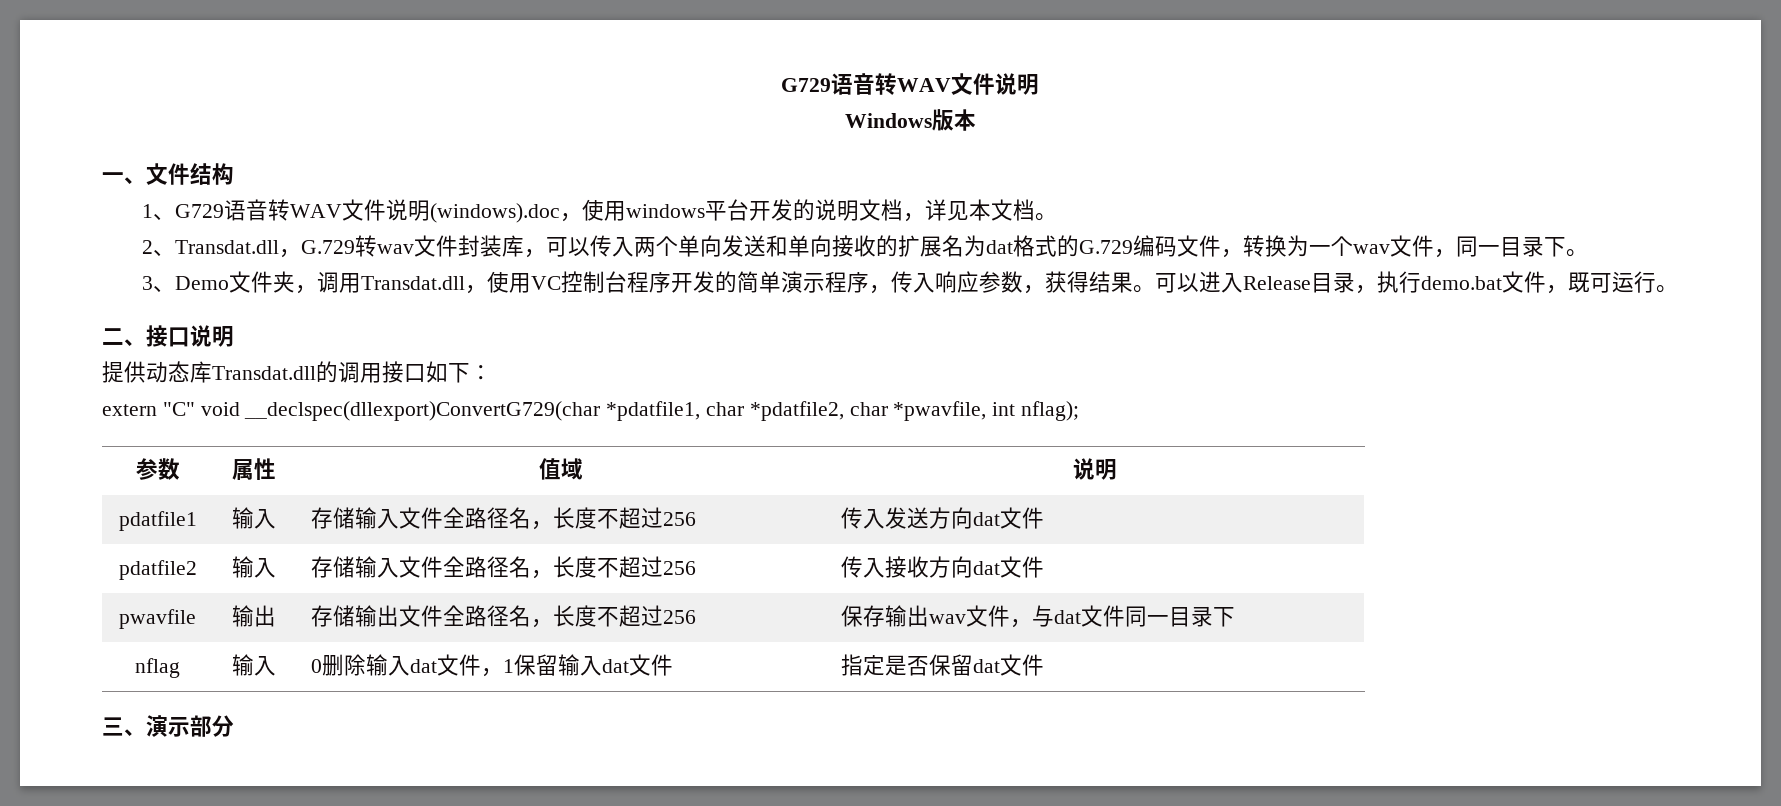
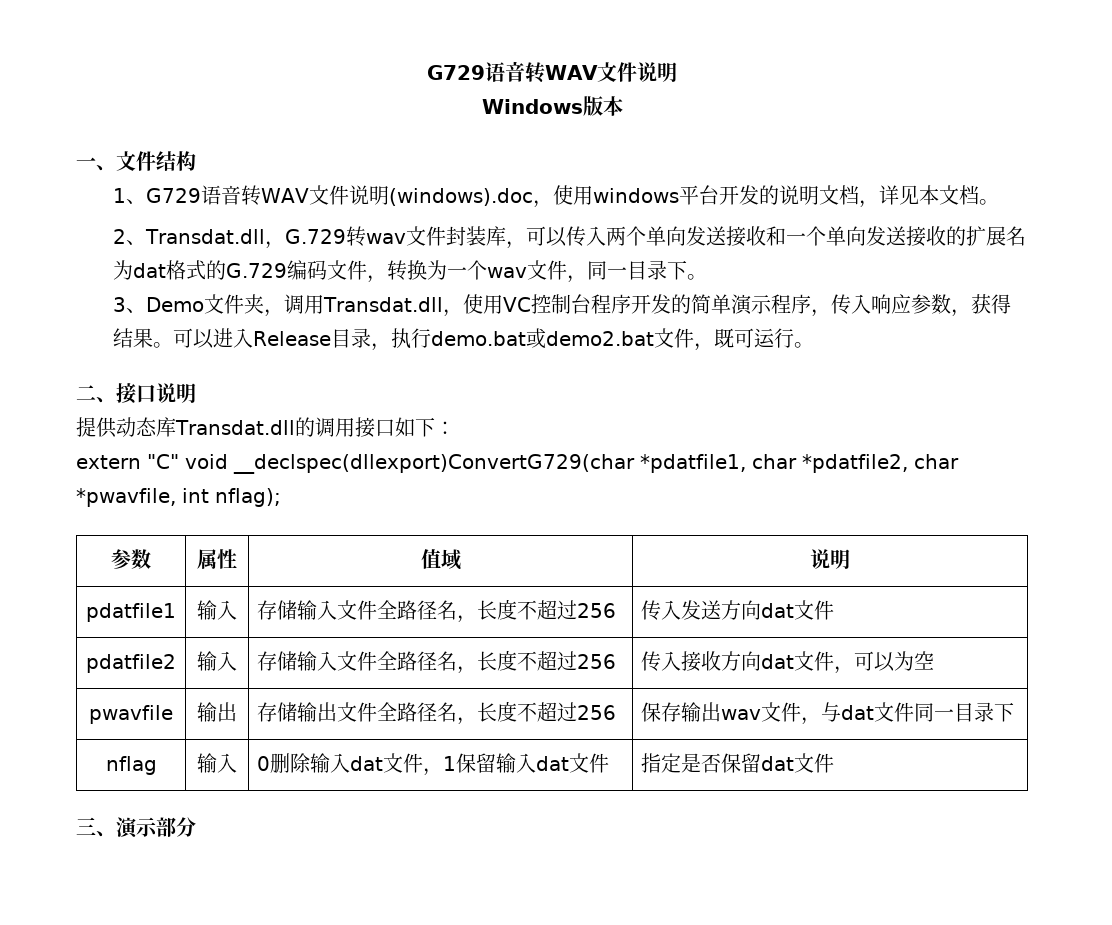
[765,235,832,257] 和单向 -> [725,226,906,247] 接收和一个单向发送
(1502, 283) none -> [525,328,654,349] 或demo2.bat
(1044, 567) none -> [834,651,935,674] ，可以为空

